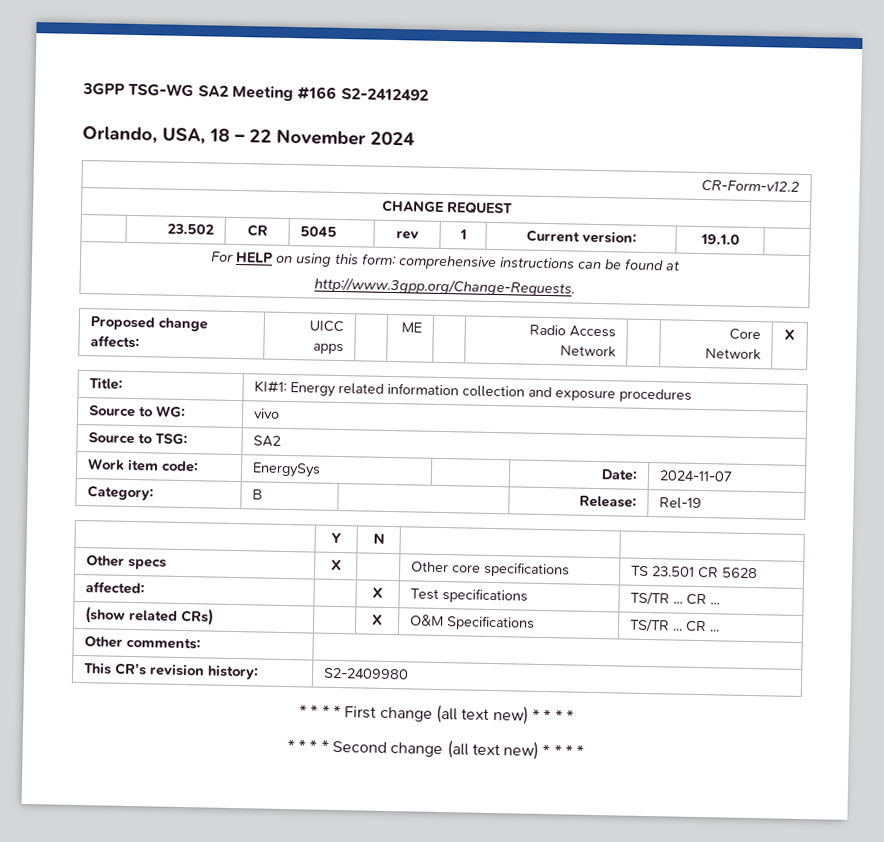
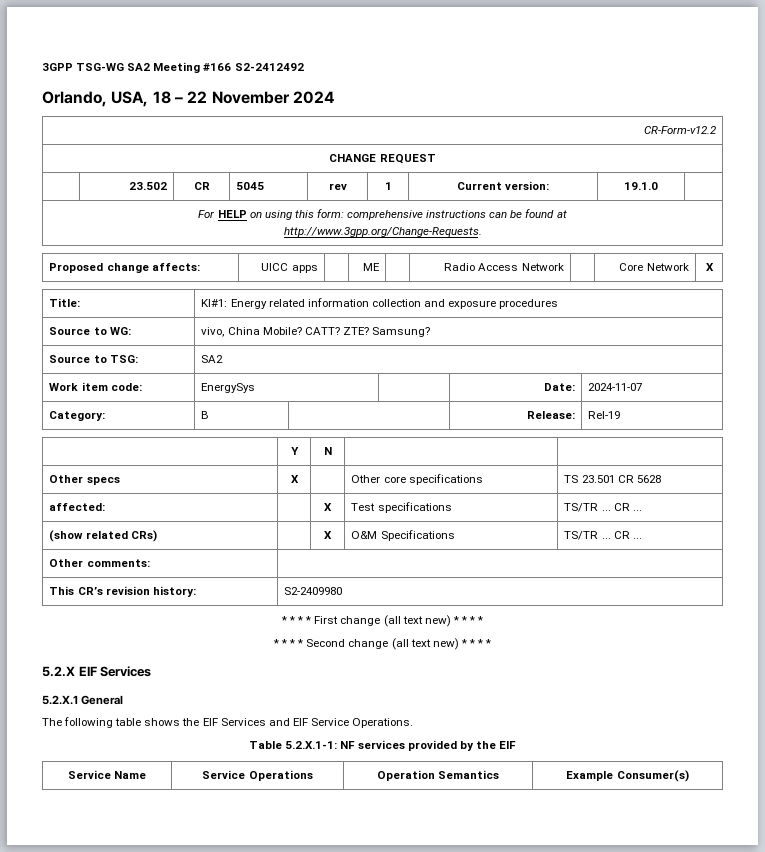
[254,408,281,419] vivo -> [201,327,430,337] vivo, China Mobile? CATT? ZTE? Samsung?
(585, 750) none -> [42,666,152,677] [42,695,124,705] [42,717,414,728] [248,740,517,751] [67,770,147,779] [202,770,313,781] [376,770,500,781] [566,770,689,782] // 5.2.X EIF Services // 5.2.X.1 General // The following table shows the EIF Services and EIF Service Operations. // Table 5.2.X.1-1: NF services provided by the EIF // Service Name | Service Operations | Operation Semantics | Example Consumer(s)

